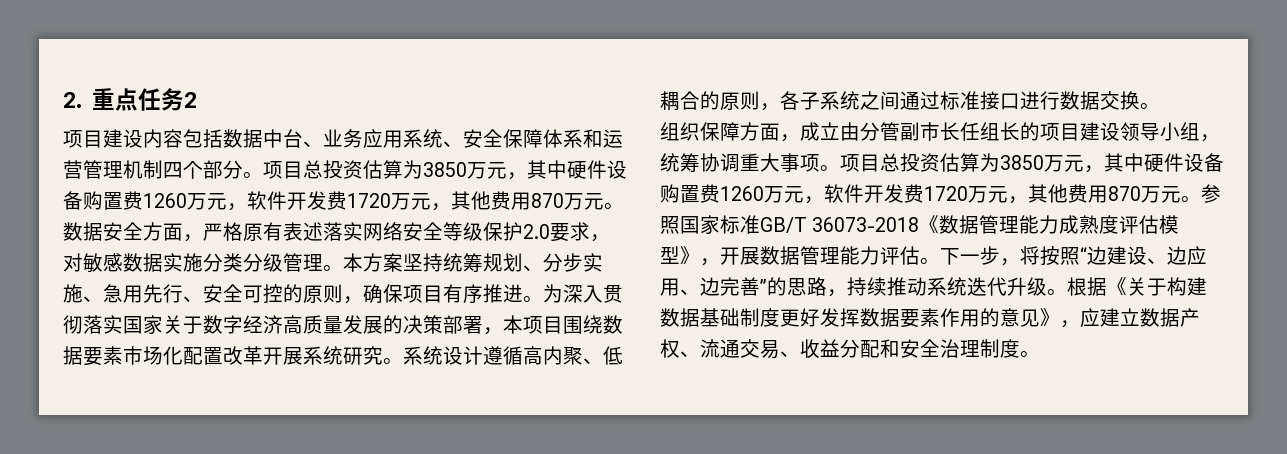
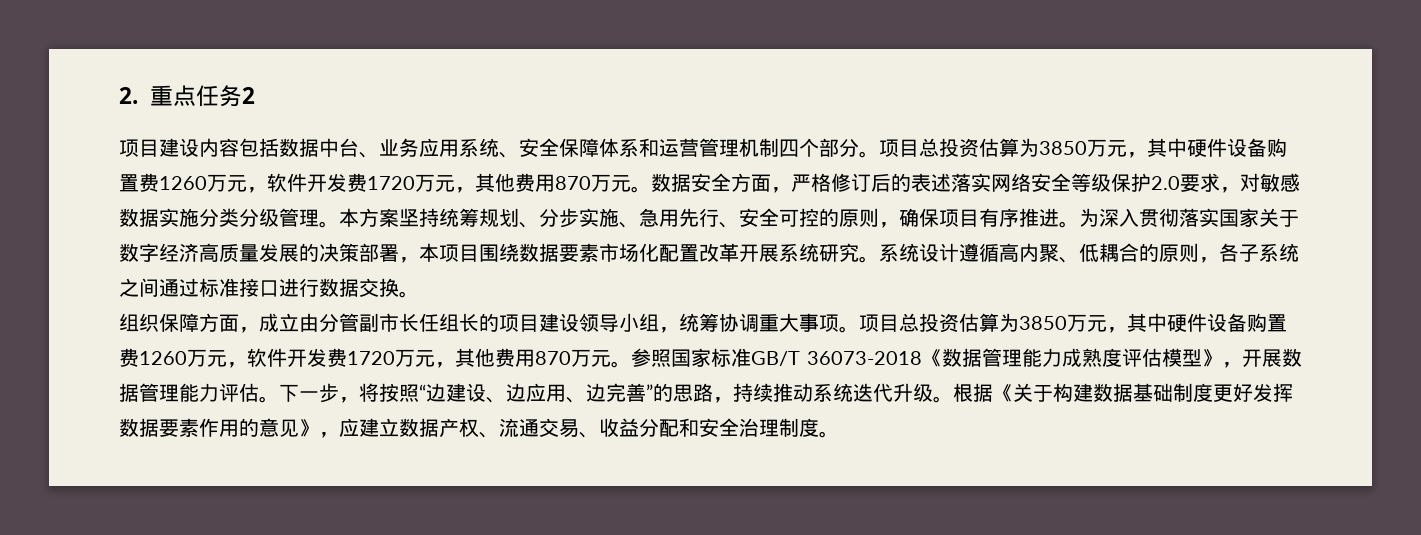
[243,222,283,241] 原有 -> [831,173,911,192] 修订后的

